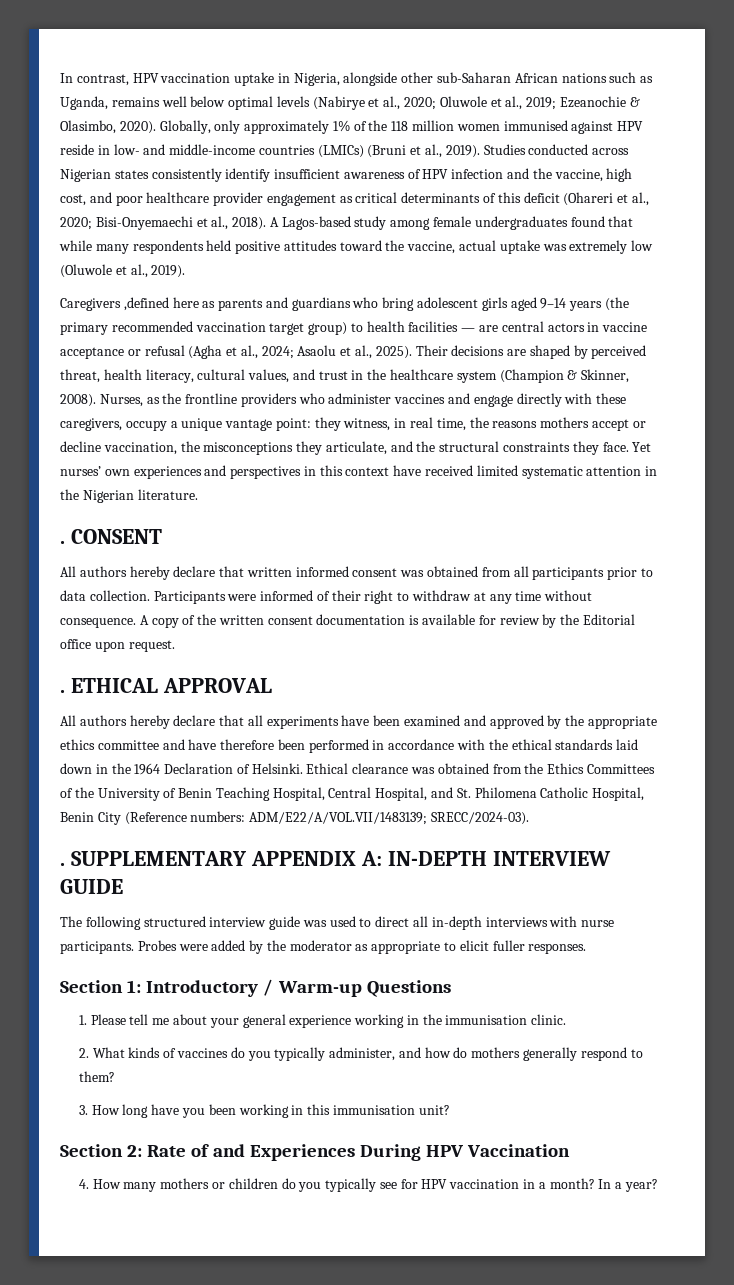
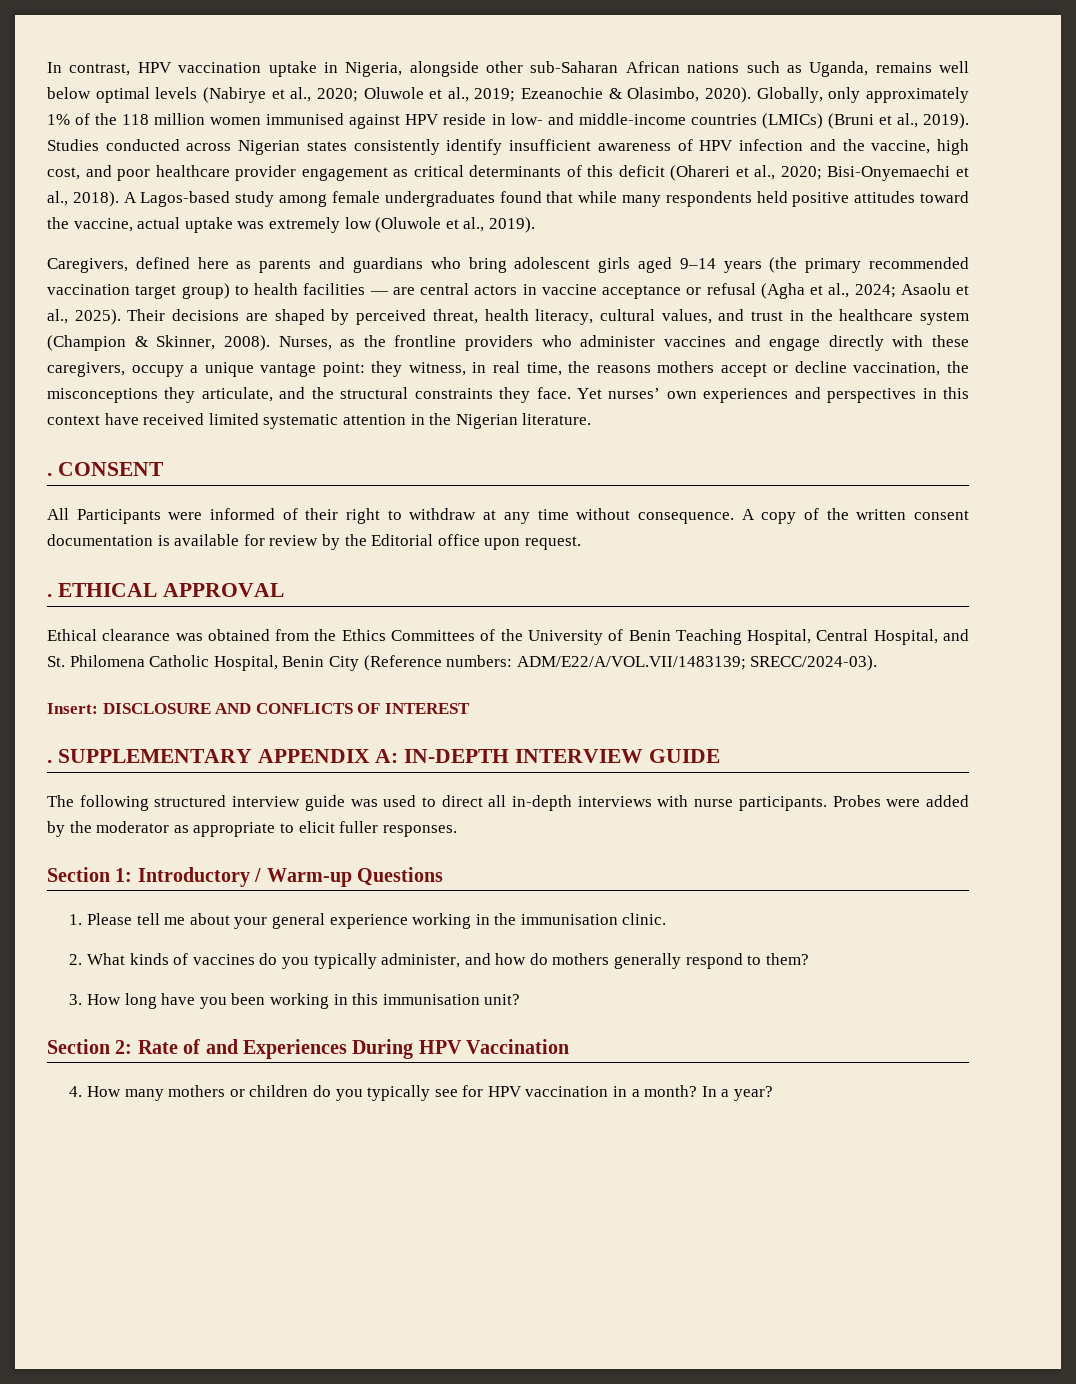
[60,297,169,311] Caregivers ,defined -> [47,257,190,273] Caregivers, defined
[79,566,653,580] [60,590,150,601] authors hereby declare that written informed consent was obtained from all participants prior to data collection. -> (69, 514) none
[60,715,657,729] [60,739,639,753] [60,763,303,775] All authors hereby declare that all experiments have been examined and approved by the appropriate ethics committee and have therefore been performed in accordance with the ethical standards laid down in the 1964 Declaration of Helsinki. -> (284, 590) none
(529, 818) none -> [47,703,470,714] // Insert: DISCLOSURE AND CONFLICTS OF INTEREST

